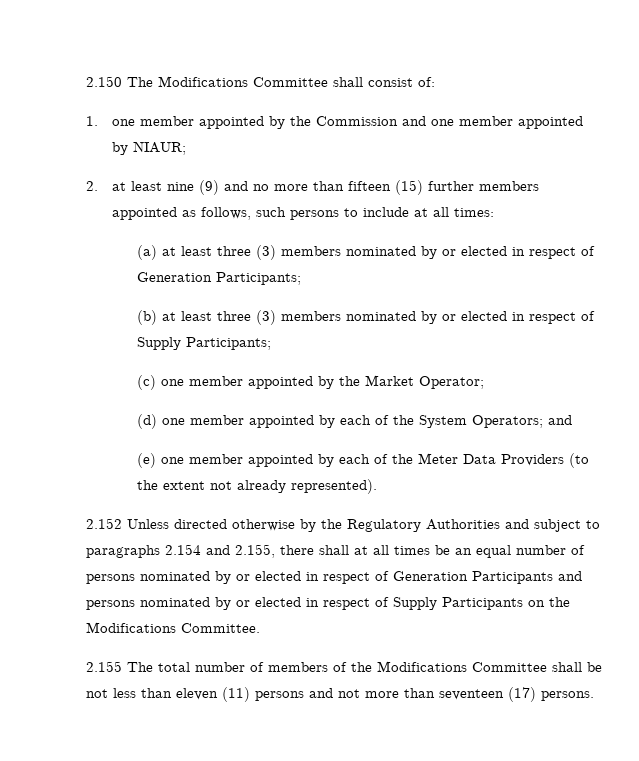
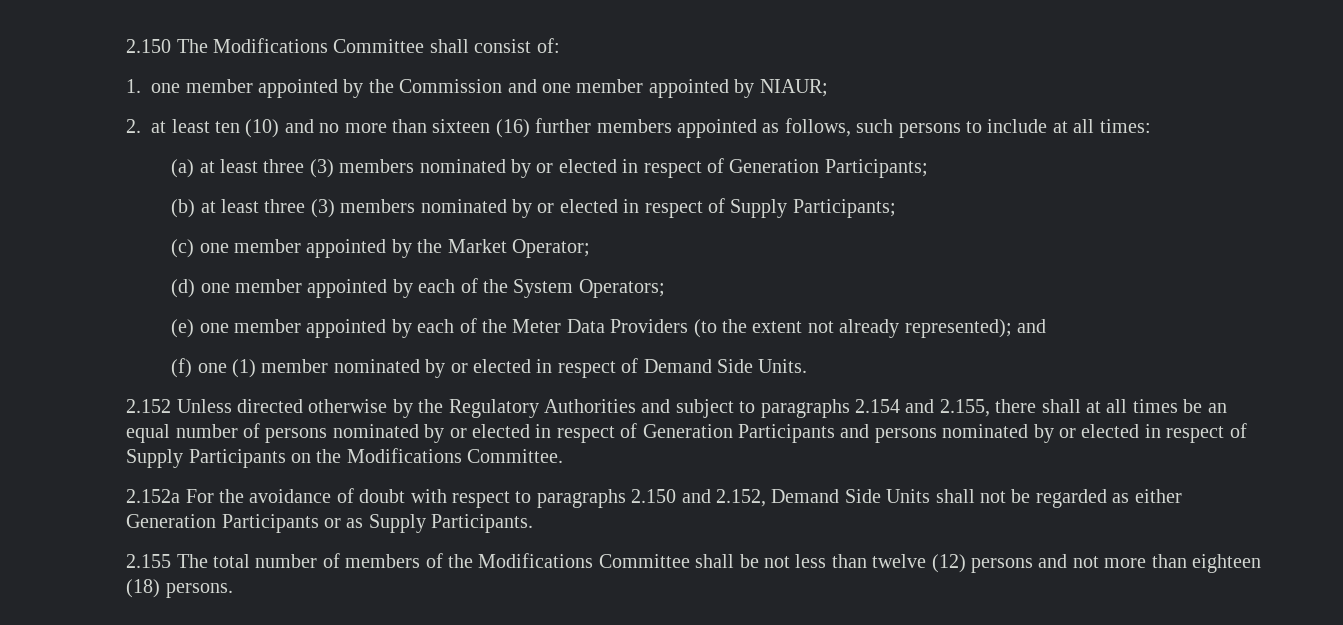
[166,180,219,195] nine (9) -> [214,119,280,138] ten (10)
[347,180,423,195] fifteen (15) -> [432,119,530,138] sixteen (16)
[547,415,572,425] and -> (665, 288) none
[290,479,377,494] represented). -> [904,319,1046,338] [171,358,808,378] represented); and // (f) one (1) member nominated by or elected in respect of Demand Side Units.
(261, 628) none -> [126,488,1182,508] [126,514,534,533] // 2.152a For the avoidance of doubt with respect to paragraphs 2.150 and 2.152, Demand Side Units shall not be regarded as either Generation Participants or as Supply Participants.
[176,687,251,702] eleven (11) -> [872,554,966,573] twelve (12)
[439,687,537,702] seventeen (17) -> [1191,554,1261,573] [126,579,161,598] eighteen (18)

